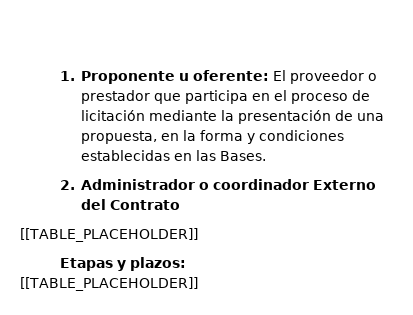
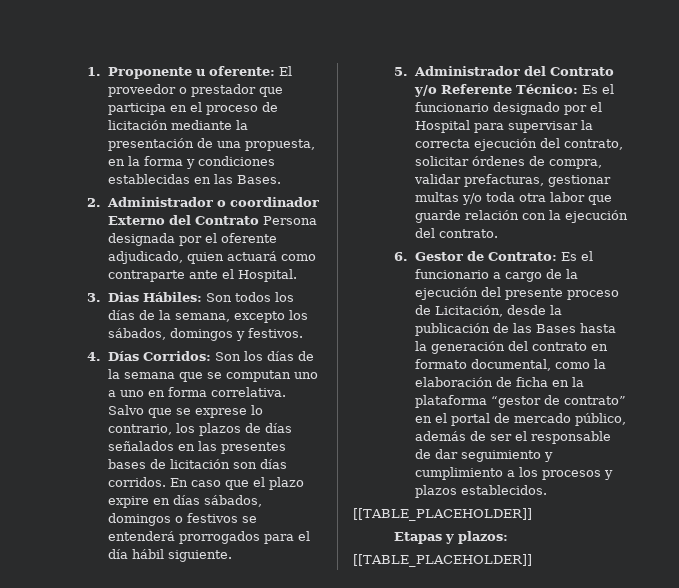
(181, 205) none -> [262,216,317,225] [107,233,277,246] [107,251,316,264] [107,269,297,282] [87,292,294,302] [107,310,308,323] [107,328,303,341] [87,351,314,361] [107,369,318,382] [107,387,286,397] [107,405,263,418] [107,423,292,436] [107,441,286,454] [107,459,287,469] [107,477,304,490] [107,495,262,508] [107,513,257,526] [107,531,310,544] [107,549,232,562] [394,66,614,76] [413,84,614,97] [414,102,602,115] [414,120,593,133] [414,138,623,151] [414,156,602,169] [413,174,611,187] [414,192,612,205] [414,210,628,223] [414,228,498,238] [394,251,593,261] [414,269,578,282] [414,287,619,300] [414,305,562,317] [414,323,616,336] [414,341,608,354] [414,359,606,371] [414,377,584,387] [414,395,626,408] [414,413,626,426] [414,431,611,444] [414,449,553,462] [414,467,613,480] [414,485,547,498] Persona designada por el oferente adjudicado, quien actuará como contraparte ante el Hospital. // 3. Dias Hábiles: Son todos los días de la semana, excepto los sábados, domingos y festivos. // 4. Días Corridos: Son los días de la semana que se computan uno a uno en forma correlativa. Salvo que se exprese lo contrario, los plazos de días señalados en las presentes bases de licitación son días corridos. En caso que el plazo expire en días sábados, domingos o festivos se entenderá prorrogados para el día hábil siguiente. // 5. Administrador del Contrato y/o Referente Técnico: Es el funcionario designado por el Hospital para supervisar la correcta ejecución del contrato, solicitar órdenes de compra, validar prefacturas, gestionar multas y/o toda otra labor que guarde relación con la ejecución del contrato. // 6. Gestor de Contrato: Es el funcionario a cargo de la ejecución del presente proceso de Licitación, desde la publicación de las Bases hasta la generación del contrato en formato documental, como la elaboración de ficha en la plataforma “gestor de contrato” en el portal de mercado público, además de ser el responsable de dar seguimiento y cumplimiento a los procesos y plazos establecidos.

